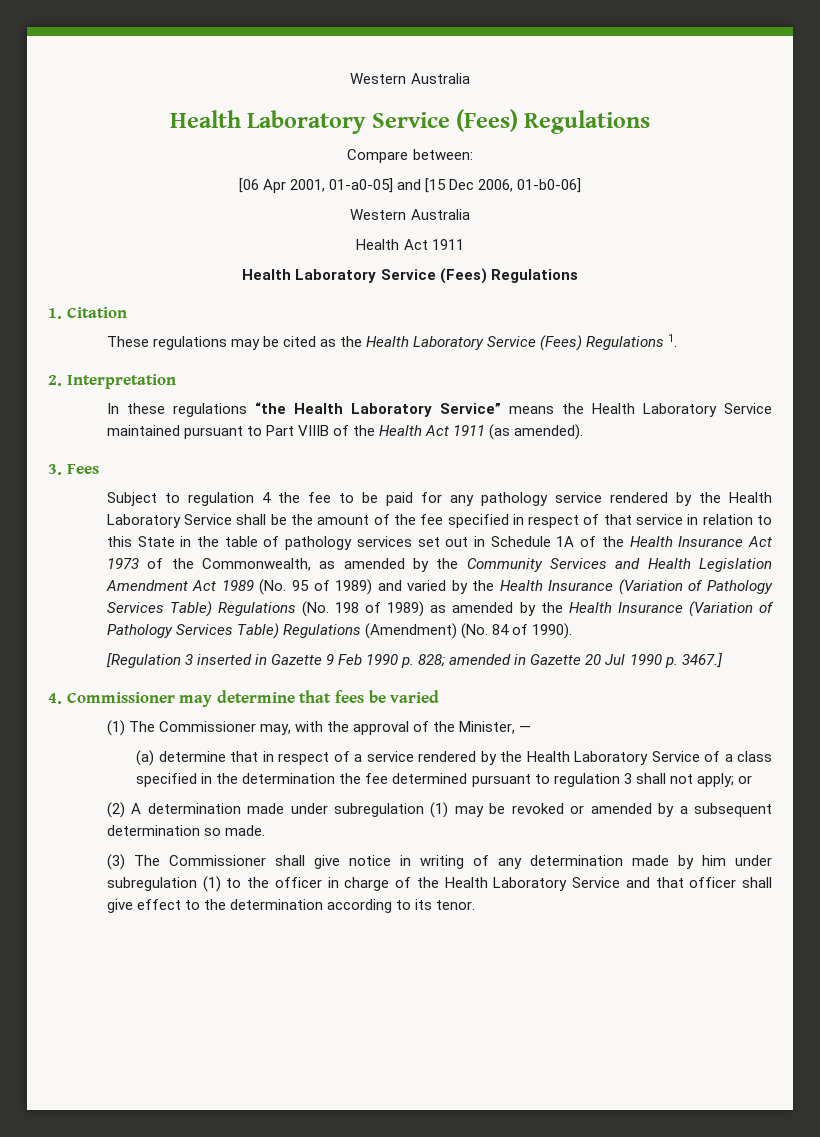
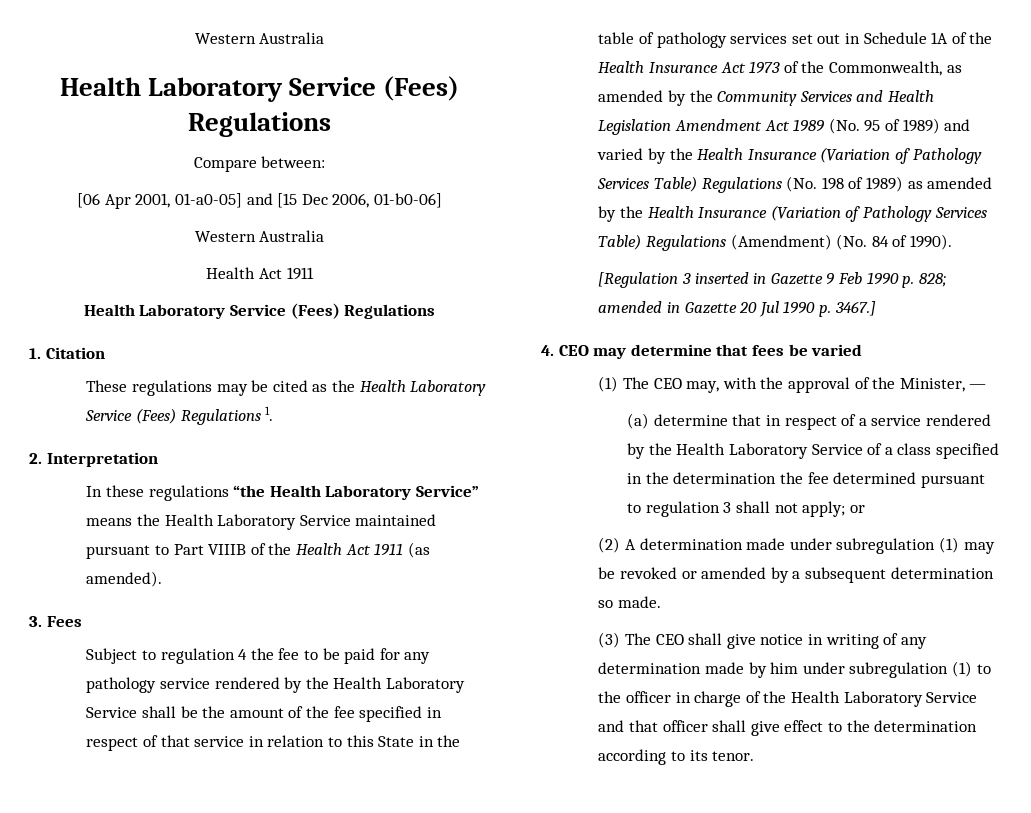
[66,692,175,703] Commissioner -> [558,345,589,356] CEO
[158,721,256,732] Commissioner -> [653,378,682,389] CEO
[168,855,266,866] Commissioner -> [655,634,684,645] CEO

